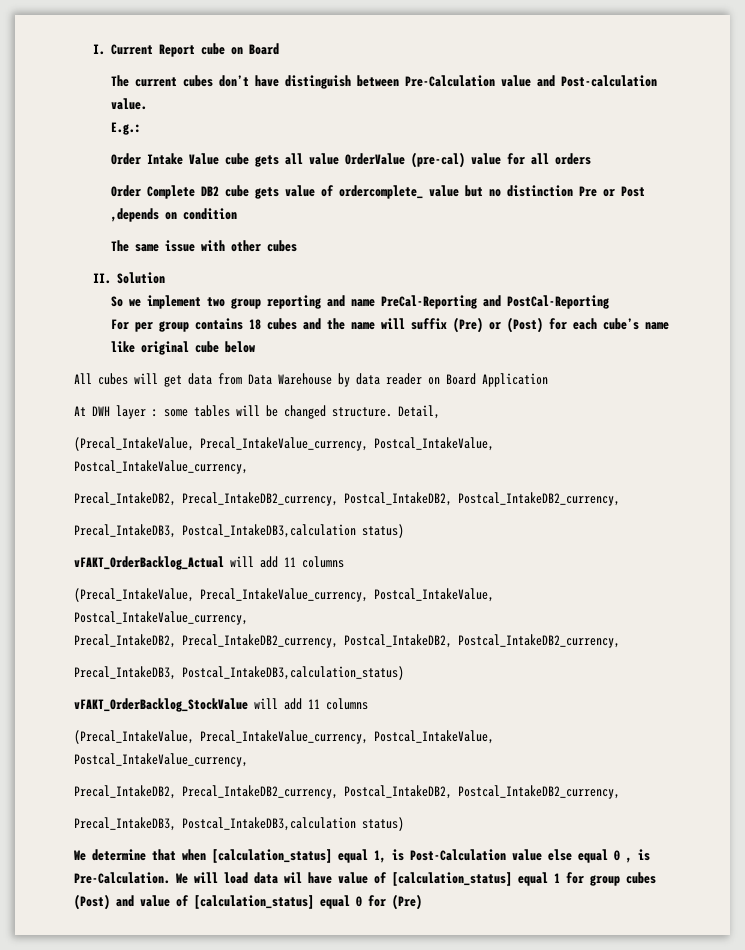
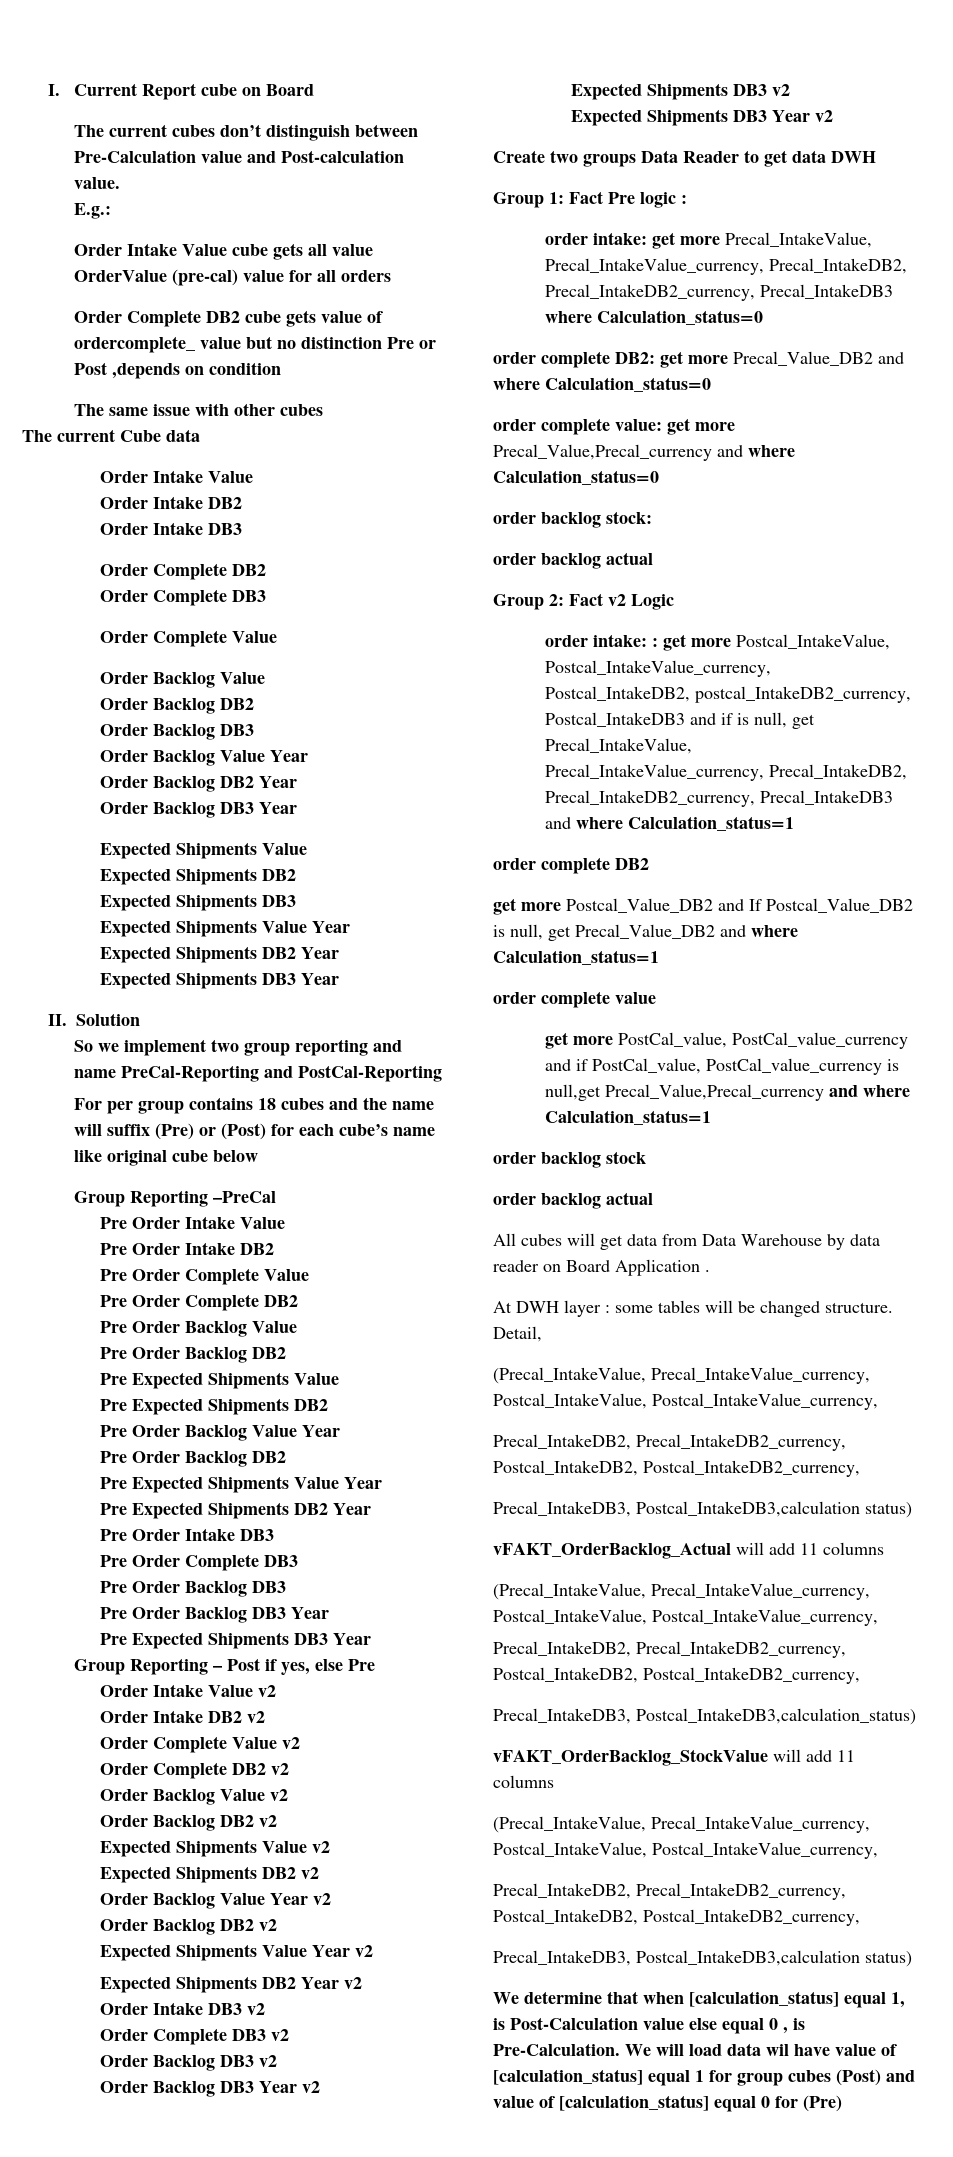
[255,75,280,87] have -> (262, 130) none
(298, 246) none -> [22,429,200,442] [100,470,254,483] [100,496,243,509] [100,522,243,535] [100,563,267,580] [100,589,267,606] [100,630,278,647] [100,672,266,688] [100,698,255,714] [100,724,255,740] [100,750,309,766] [100,776,298,792] [100,802,298,818] [100,842,308,859] [100,868,297,885] [100,894,297,911] [100,920,351,937] [100,946,340,963] [100,972,340,989] // The current Cube data // Order Intake Value // Order Intake DB2 // Order Intake DB3 // Order Complete DB2 // Order Complete DB3 // Order Complete Value // Order Backlog Value // Order Backlog DB2 // Order Backlog DB3 // Order Backlog Value Year // Order Backlog DB2 Year // Order Backlog DB3 Year // Expected Shipments Value // Expected Shipments DB2 // Expected Shipments DB3 // Expected Shipments Value Year // Expected Shipments DB2 Year // Expected Shipments DB3 Year
(256, 347) none -> [74,1190,277,1207] [100,1216,286,1229] [100,1242,275,1255] [100,1268,310,1285] [100,1294,299,1311] [100,1321,298,1337] [100,1347,287,1363] [100,1372,340,1389] [100,1398,329,1415] [100,1425,341,1441] [100,1451,287,1467] [100,1476,383,1493] [100,1502,372,1519] [100,1528,275,1541] [100,1554,299,1571] [100,1581,287,1597] [100,1607,330,1623] [100,1632,372,1649] [74,1658,376,1675] [100,1684,277,1697] [100,1710,266,1723] [100,1736,301,1753] [100,1762,290,1779] [100,1789,289,1805] [100,1815,278,1831] [100,1840,331,1857] [100,1866,320,1883] [100,1893,332,1909] [100,1919,278,1935] [100,1944,374,1961] [100,1976,363,1993] [100,2002,266,2015] [100,2028,290,2045] [100,2055,278,2071] [100,2081,321,2097] [571,83,791,100] [571,109,834,126] [493,150,876,167] [493,191,687,208] [545,232,873,249] [545,258,908,275] [545,284,894,301] [545,310,764,325] [493,351,904,368] [493,377,711,392] [493,418,735,435] [493,444,795,461] [493,470,659,485] [493,511,652,528] [493,552,653,569] [493,593,674,610] [545,634,891,651] [545,660,772,677] [545,686,912,703] [545,712,816,729] [545,738,693,754] [545,764,908,781] [545,790,894,807] [545,816,795,831] [493,857,649,874] [493,898,913,915] [493,924,798,941] [493,950,659,965] [493,991,656,1008] [545,1032,909,1049] [545,1058,900,1075] [545,1084,911,1101] [545,1110,712,1125] [493,1151,646,1168] [493,1192,653,1209] // Group Reporting –PreCal // Pre Order Intake Value // Pre Order Intake DB2 // Pre Order Complete Value // Pre Order Complete DB2 // Pre Order Backlog Value // Pre Order Backlog DB2 // Pre Expected Shipments Value // Pre Expected Shipments DB2 // Pre Order Backlog Value Year // Pre Order Backlog DB2 // Pre Expected Shipments Value Year // Pre Expected Shipments DB2 Year // Pre Order Intake DB3 // Pre Order Complete DB3 // Pre Order Backlog DB3 // Pre Order Backlog DB3 Year // Pre Expected Shipments DB3 Year // Group Reporting – Post if yes, else Pre // Order Intake Value v2 // Order Intake DB2 v2 // Order Complete Value v2 // Order Complete DB2 v2 // Order Backlog Value v2 // Order Backlog DB2 v2 // Expected Shipments Value v2 // Expected Shipments DB2 v2 // Order Backlog Value Year v2 // Order Backlog DB2 v2 // Expected Shipments Value Year v2 // Expected Shipments DB2 Year v2 // Order Intake DB3 v2 // Order Complete DB3 v2 // Order Backlog DB3 v2 // Order Backlog DB3 Year v2 // Expected Shipments DB3 v2 // Expected Shipments DB3 Year v2 // Create two groups Data Reader to get data DWH // Group 1: Fact Pre logic : // order intake: get more Precal_IntakeValue, Precal_IntakeValue_currency, Precal_IntakeDB2, Precal_IntakeDB2_currency, Precal_IntakeDB3 where Calculation_status=0 // order complete DB2: get more Precal_Value_DB2 and where Calculation_status=0 // order complete value: get more Precal_Value,Precal_currency and where Calculation_status=0 // order backlog stock: // order backlog actual // Group 2: Fact v2 Logic // order intake: : get more Postcal_IntakeValue, Postcal_IntakeValue_currency, Postcal_IntakeDB2, postcal_IntakeDB2_currency, Postcal_IntakeDB3 and if is null, get Precal_IntakeValue, Precal_IntakeValue_currency, Precal_IntakeDB2, Precal_IntakeDB2_currency, Precal_IntakeDB3 and where Calculation_status=1 // order complete DB2 // get more Postcal_Value_DB2 and If Postcal_Value_DB2 is null, get Precal_Value_DB2 and where Calculation_status=1 // order complete value // get more PostCal_value, PostCal_value_currency and if PostCal_value, PostCal_value_currency is null,get Precal_Value,Precal_currency and where Calculation_status=1 // order backlog stock // order backlog actual
(548, 380) none -> [705,1270,710,1272] .

